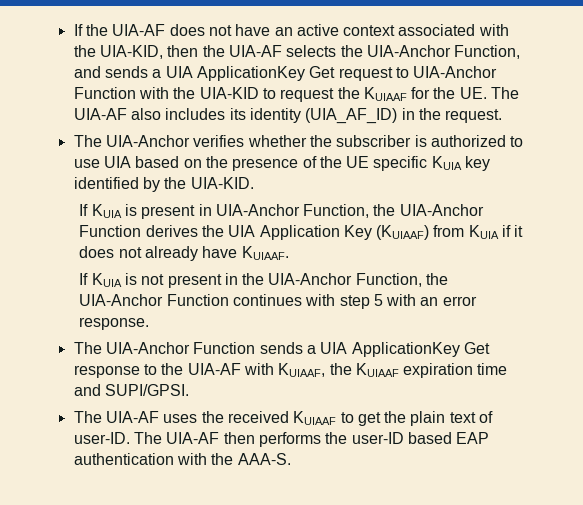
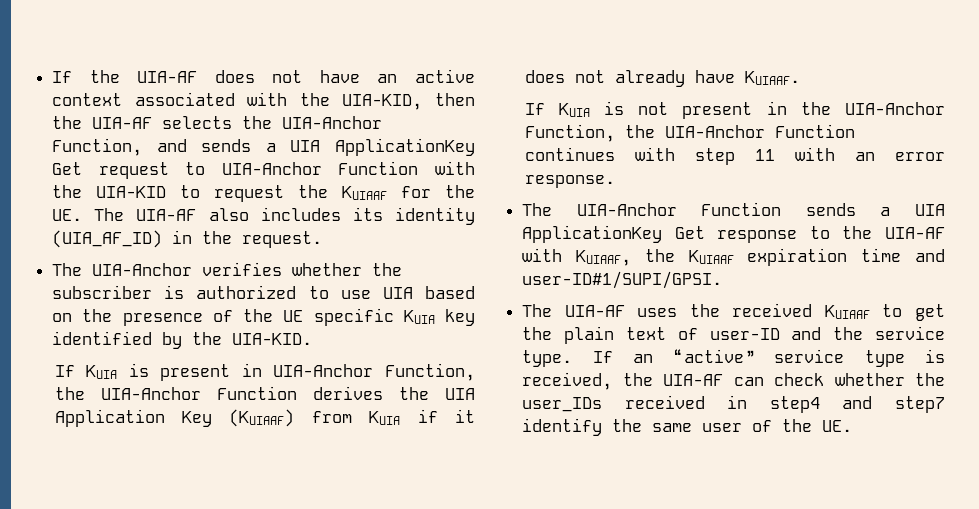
[373,294,383,306] 5 -> [754,149,775,161] 11
[104,384,189,396] SUPI/GPSI. -> [522,271,723,289] user-ID#1/SUPI/GPSI.
[73,432,490,447] [73,453,291,465] user-ID. The UIA-AF then performs the user-ID based EAP authentication with the AAA-S. -> [709,326,945,340] [522,349,945,367] [522,372,945,390] [522,395,945,413] [522,418,853,436] user-ID and the service type. If an “active” service type is received, the UIA-AF can check whether the user_IDs received in step4 and step7 identify the same user of the UE.

